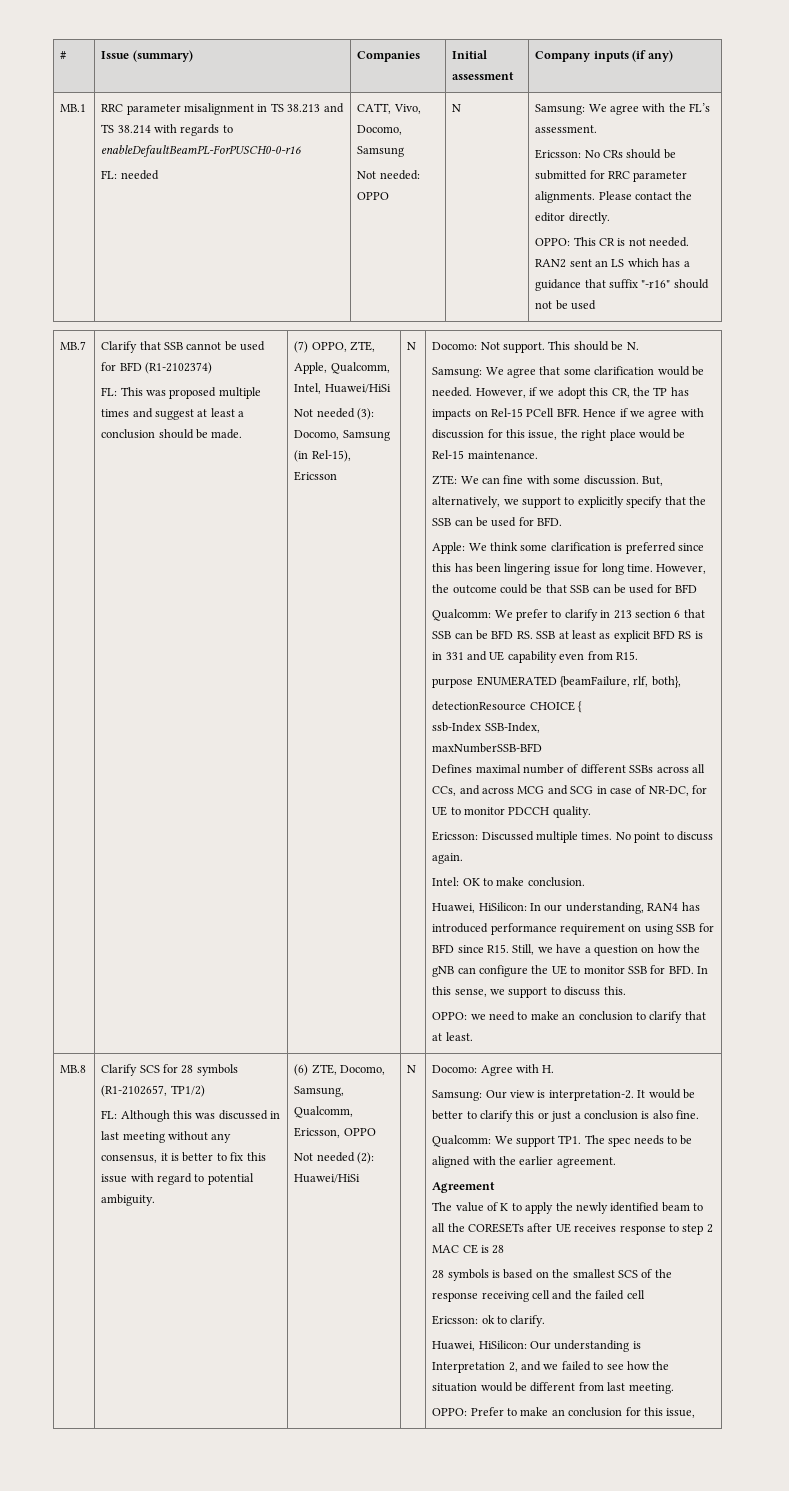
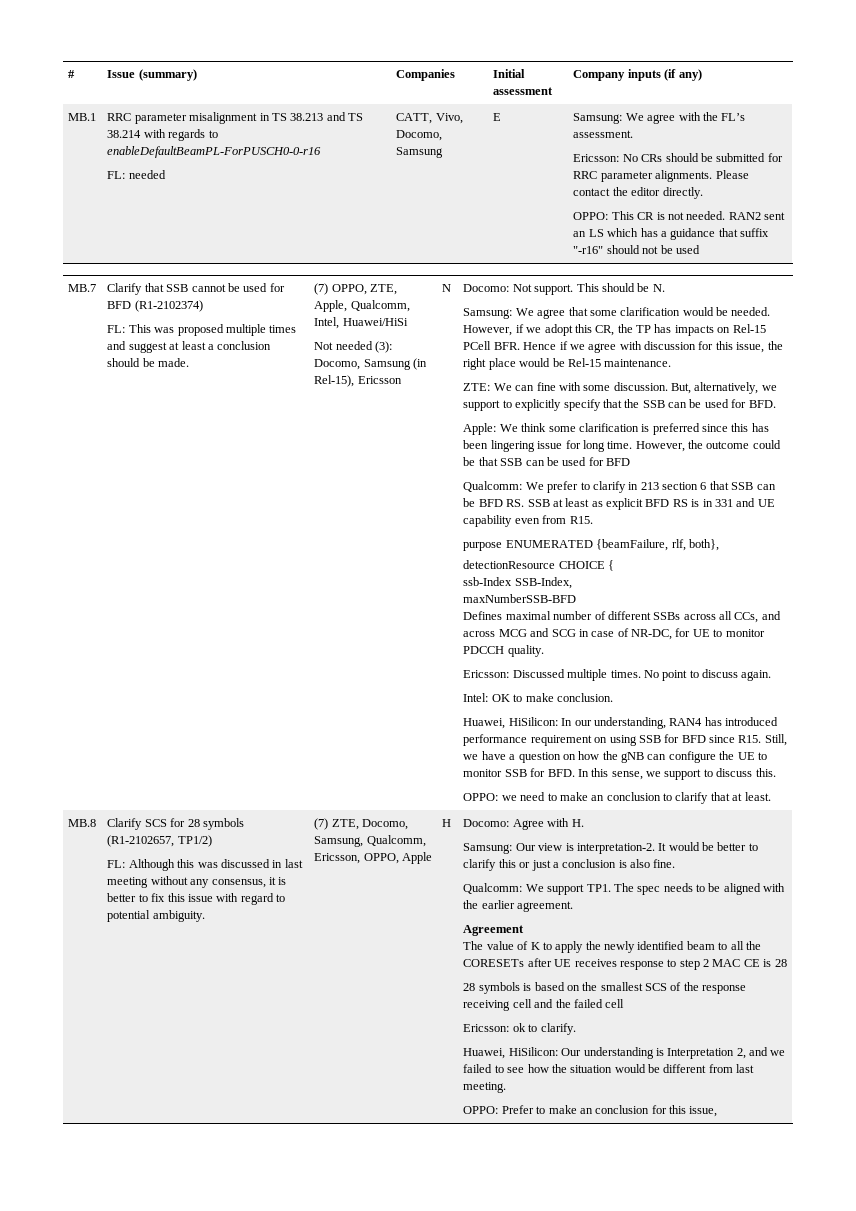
[357,170,420,180] [357,192,390,200] [452,104,462,112] // Not needed: OPPO | N -> [493,113,502,121] | E
[294,1064,309,1076] (6) -> [314,818,329,830] (7)
[343,1128,376,1136] [294,1152,375,1164] [294,1174,361,1183] [407,1065,417,1073] OPPO // Not needed (2): Huawei/HiSi | N -> [363,852,433,864] [442,819,452,827] OPPO, Apple | H

